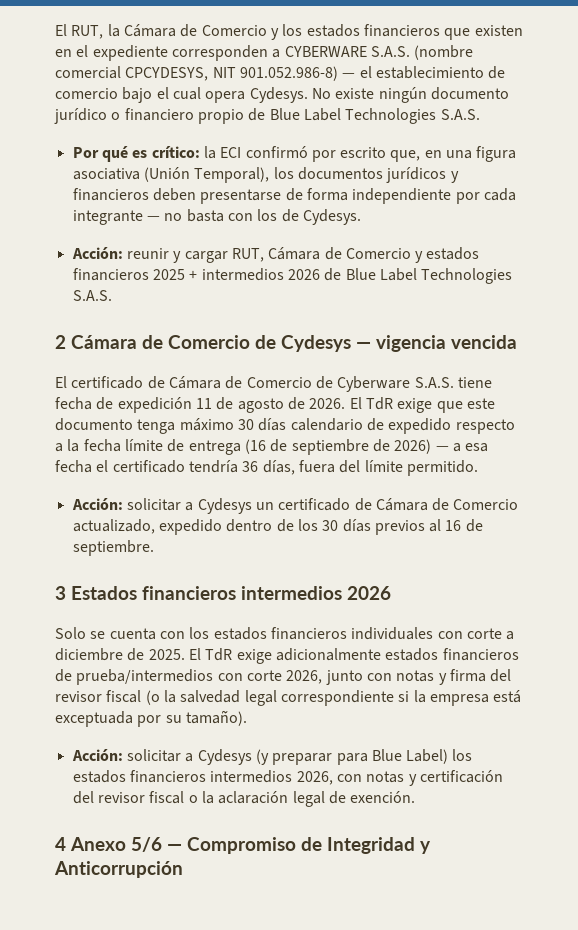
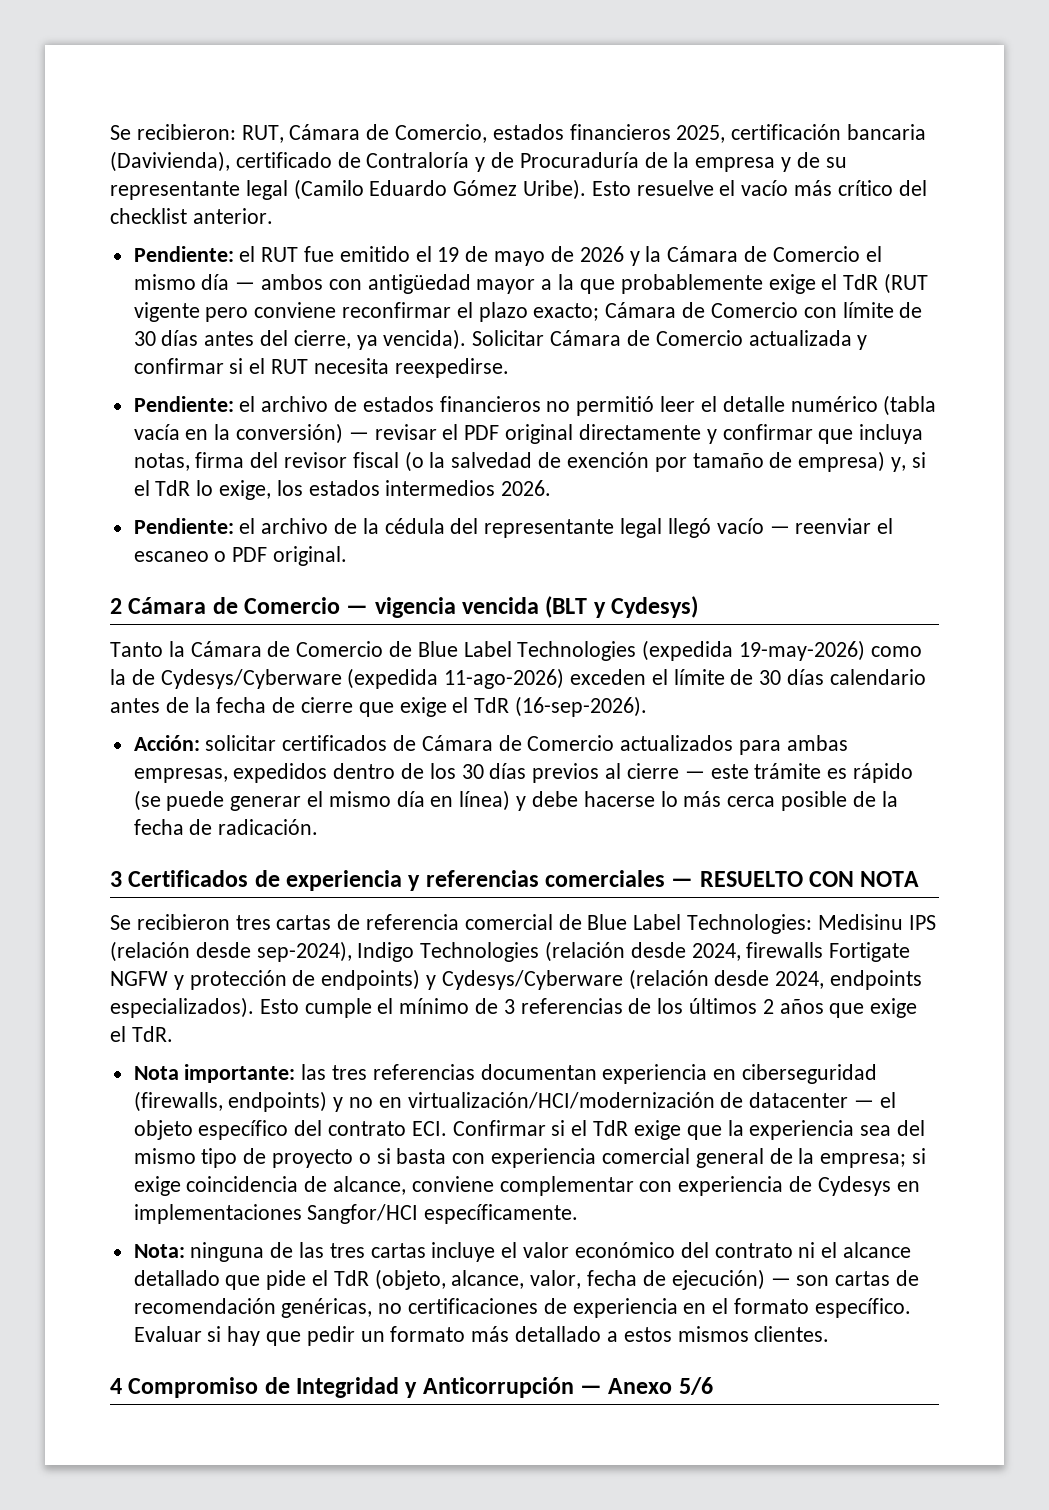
[55,24,523,40] [55,45,474,61] [55,66,506,81] [55,87,509,103] [54,108,480,124] [72,146,517,162] [72,167,459,183] [72,188,516,204] [72,209,361,225] [71,247,480,263] [72,268,513,284] [72,290,112,301] El RUT, la Cámara de Comercio y los estados financieros que existen en el expediente corresponden a CYBERWARE S.A.S. (nombre comercial CPCYDESYS, NIT 901.052.986-8) — el establecimiento de comercio bajo el cual opera Cydesys. No existe ningún documento jurídico o financiero propio de Blue Label Technologies S.A.S. // Por qué es crítico: la ECI confirmó por escrito que, en una figura asociativa (Unión Temporal), los documentos jurídicos y financieros deben presentarse de forma independiente por cada integrante — no basta con los de Cydesys. // Acción: reunir y cargar RUT, Cámara de Comercio y estados financieros 2025 + intermedios 2026 de Blue Label Technologies S.A.S. -> [110,124,927,143] [110,151,847,172] [110,179,927,200] [110,208,273,224] [133,246,882,266] [133,273,928,294] [133,302,923,322] [133,329,868,350] [133,358,509,378] [133,395,937,416] [133,423,924,444] [133,451,926,472] [133,480,552,500] [133,518,894,538] [133,546,348,566] Se recibieron: RUT, Cámara de Comercio, estados financieros 2025, certificación bancaria (Davivienda), certificado de Contraloría y de Procuraduría de la empresa y de su representante legal (Camilo Eduardo Gómez Uribe). Esto resuelve el vacío más crítico del checklist anterior. // Pendiente: el RUT fue emitido el 19 de mayo de 2026 y la Cámara de Comercio el mismo día — ambos con antigüedad mayor a la que probablemente exige el TdR (RUT vigente pero conviene reconfirmar el plazo exacto; Cámara de Comercio con límite de 30 días antes del cierre, ya vencida). Solicitar Cámara de Comercio actualizada y confirmar si el RUT necesita reexpedirse. // Pendiente: el archivo de estados financieros no permitió leer el detalle numérico (tabla vacía en la conversión) — revisar el PDF original directamente y confirmar que incluya notas, firma del revisor fiscal (o la salvedad de exención por tamaño de empresa) y, si el TdR lo exige, los estados intermedios 2026. // Pendiente: el archivo de la cédula del representante legal llegó vacío — reenviar el escaneo o PDF original.
[255,335,351,352] de Cydesys -> (341, 605) none
[55,376,492,392] [55,397,495,413] [55,418,515,434] [55,439,489,455] [55,460,478,476] [71,498,519,514] [72,519,222,535] // El certificado de Cámara de Comercio de Cyberware S.A.S. tiene fecha de expedición 11 de agosto de 2026. El TdR exige que este documento tenga máximo 30 días calendario de expedido respecto a la fecha límite de entrega (16 de septiembre de 2026) — a esa fecha el certificado tendría 36 días, fuera del límite permitido. // Acción: solicitar a Cydesys un certificado de Cámara de Comercio actualizado, expedido -> [545,596,699,618] [110,640,922,661] [110,668,926,689] [110,696,648,717] [133,735,848,755] [133,763,328,783] (BLT y Cydesys) // Tanto la Cámara de Comercio de Blue Label Technologies (expedida 19-may-2026) como la de Cydesys/Cyberware (expedida 11-ago-2026) exceden el límite de 30 días calendario antes de la fecha de cierre que exige el TdR (16-sep-2026). // Acción: solicitar certificados de Cámara de Comercio actualizados para ambas empresas, expedidos
[445,519,483,532] [72,540,154,556] [55,586,391,600] [55,627,515,640] [55,648,519,664] [55,669,512,685] [55,690,522,706] [55,710,247,727] [71,749,473,765] [72,770,503,786] [72,791,416,807] [55,837,182,852] 16 de septiembre. // 3 Estados financieros intermedios 2026 // Solo se cuenta con los estados financieros individuales con corte a diciembre de 2025. El TdR exige adicionalmente estados financieros de prueba/intermedios con corte 2026, junto con notas y firma del revisor fiscal (o la salvedad legal correspondiente si la empresa está exceptuada por su tamaño). // Acción: solicitar a Cydesys (y preparar para Blue Label) los estados financieros intermedios 2026, con notas y certificación del revisor fiscal o la aclaración legal de exención. // 4 Anexo 5/6 — -> [626,763,913,783] [133,790,898,811] [133,819,319,835] [110,870,920,891] [110,914,936,934] [110,941,911,962] [110,969,923,990] [110,997,918,1018] [110,1026,173,1042] [133,1064,878,1084] [133,1091,896,1112] [133,1120,925,1140] [133,1148,926,1168] [133,1176,920,1196] [133,1204,579,1224] [133,1242,911,1262] [133,1269,919,1290] [133,1298,911,1318] [133,1326,830,1346] [110,1378,122,1394] cierre — este trámite es rápido (se puede generar el mismo día en línea) y debe hacerse lo más cerca posible de la fecha de radicación. // 3 Certificados de experiencia y referencias comerciales — RESUELTO CON NOTA // Se recibieron tres cartas de referencia comercial de Blue Label Technologies: Medisinu IPS (relación desde sep-2024), Indigo Technologies (relación desde 2024, firewalls Fortigate NGFW y protección de endpoints) y Cydesys/Cyberware (relación desde 2024, endpoints especializados). Esto cumple el mínimo de 3 referencias de los últimos 2 años que exige el TdR. // Nota importante: las tres referencias documentan experiencia en ciberseguridad (firewalls, endpoints) y no en virtualización/HCI/modernización de datacenter — el objeto específico del contrato ECI. Confirmar si el TdR exige que la experiencia sea del mismo tipo de proyecto o si basta con experiencia comercial general de la empresa; si exige coincidencia de alcance, conviene complementar con experiencia de Cydesys en implementaciones Sangfor/HCI específicamente. // Nota: ninguna de las tres cartas incluye el valor económico del contrato ni el alcance detallado que pide el TdR (objeto, alcance, valor, fecha de ejecución) — son cartas de recomendación genéricas, no certificaciones de experiencia en el formato específico. Evaluar si hay que pedir un formato más detallado a estos mismos clientes. // 4
(183, 869) none -> [580,1377,713,1395] — Anexo 5/6

